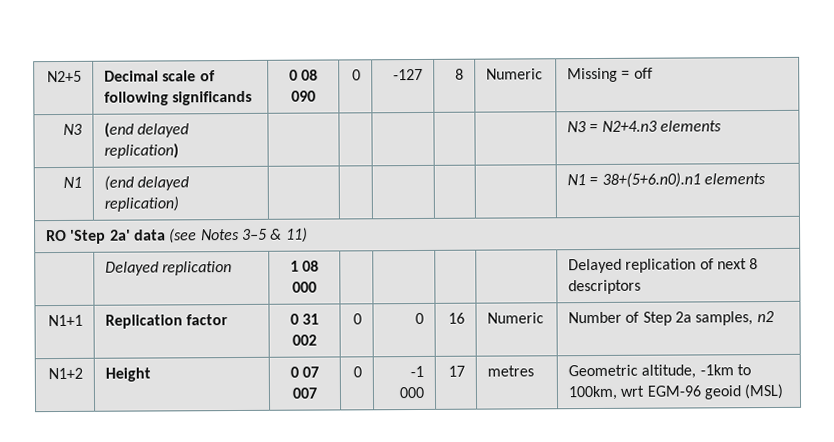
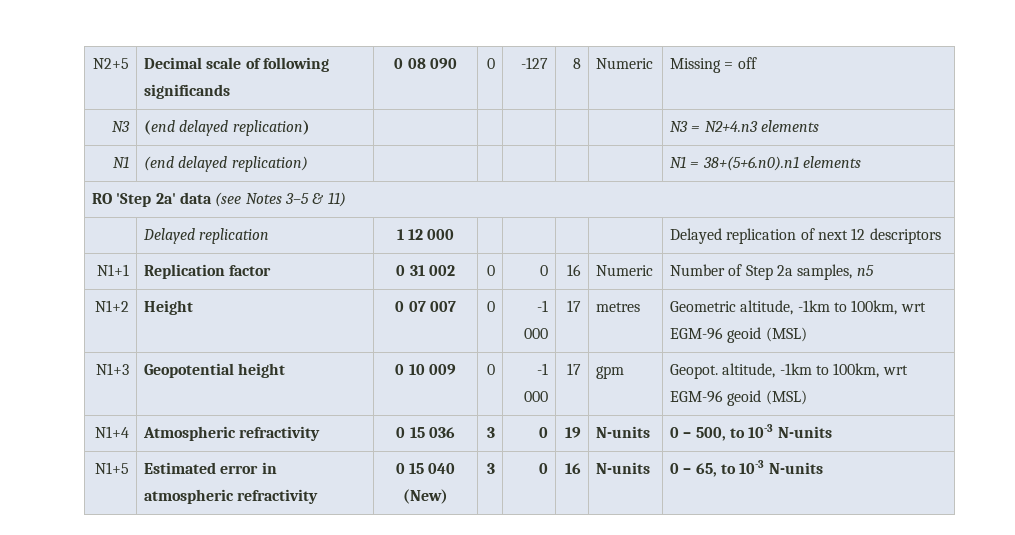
[302,260,320,272] 08 -> [408,229,423,240] 12
[749,258,759,270] 8 -> [851,228,866,240] 12
[756,311,774,323] n2 -> [856,265,874,276] n5
(784, 391) none -> [96,363,130,375] [143,363,286,378] [395,364,456,375] [487,364,496,375] [537,363,549,375] [524,391,549,402] [567,363,582,375] [595,366,624,379] [669,363,908,379] [669,390,807,406] [95,426,130,438] [142,426,321,441] [396,427,455,438] [487,427,496,438] [539,427,549,438] [565,427,582,438] [595,426,650,438] [669,424,832,441] [95,462,130,474] [143,462,277,474] [143,489,319,504] [395,463,456,474] [403,489,448,504] [487,463,496,474] [539,463,549,474] [565,463,582,474] [595,462,650,474] [669,460,823,477] // N1+3 | Geopotential height | 0 10 009 | 0 | -1 000 | 17 | gpm | Geopot. altitude, -1km to 100km, wrt EGM-96 geoid (MSL) // N1+4 | Atmospheric refractivity | 0 15 036 | 3 | 0 | 19 | N-units | 0 – 500, to 10-3 N-units // N1+5 | Estimated error in atmospheric refractivity | 0 15 040 (New) | 3 | 0 | 16 | N-units | 0 – 65, to 10-3 N-units

